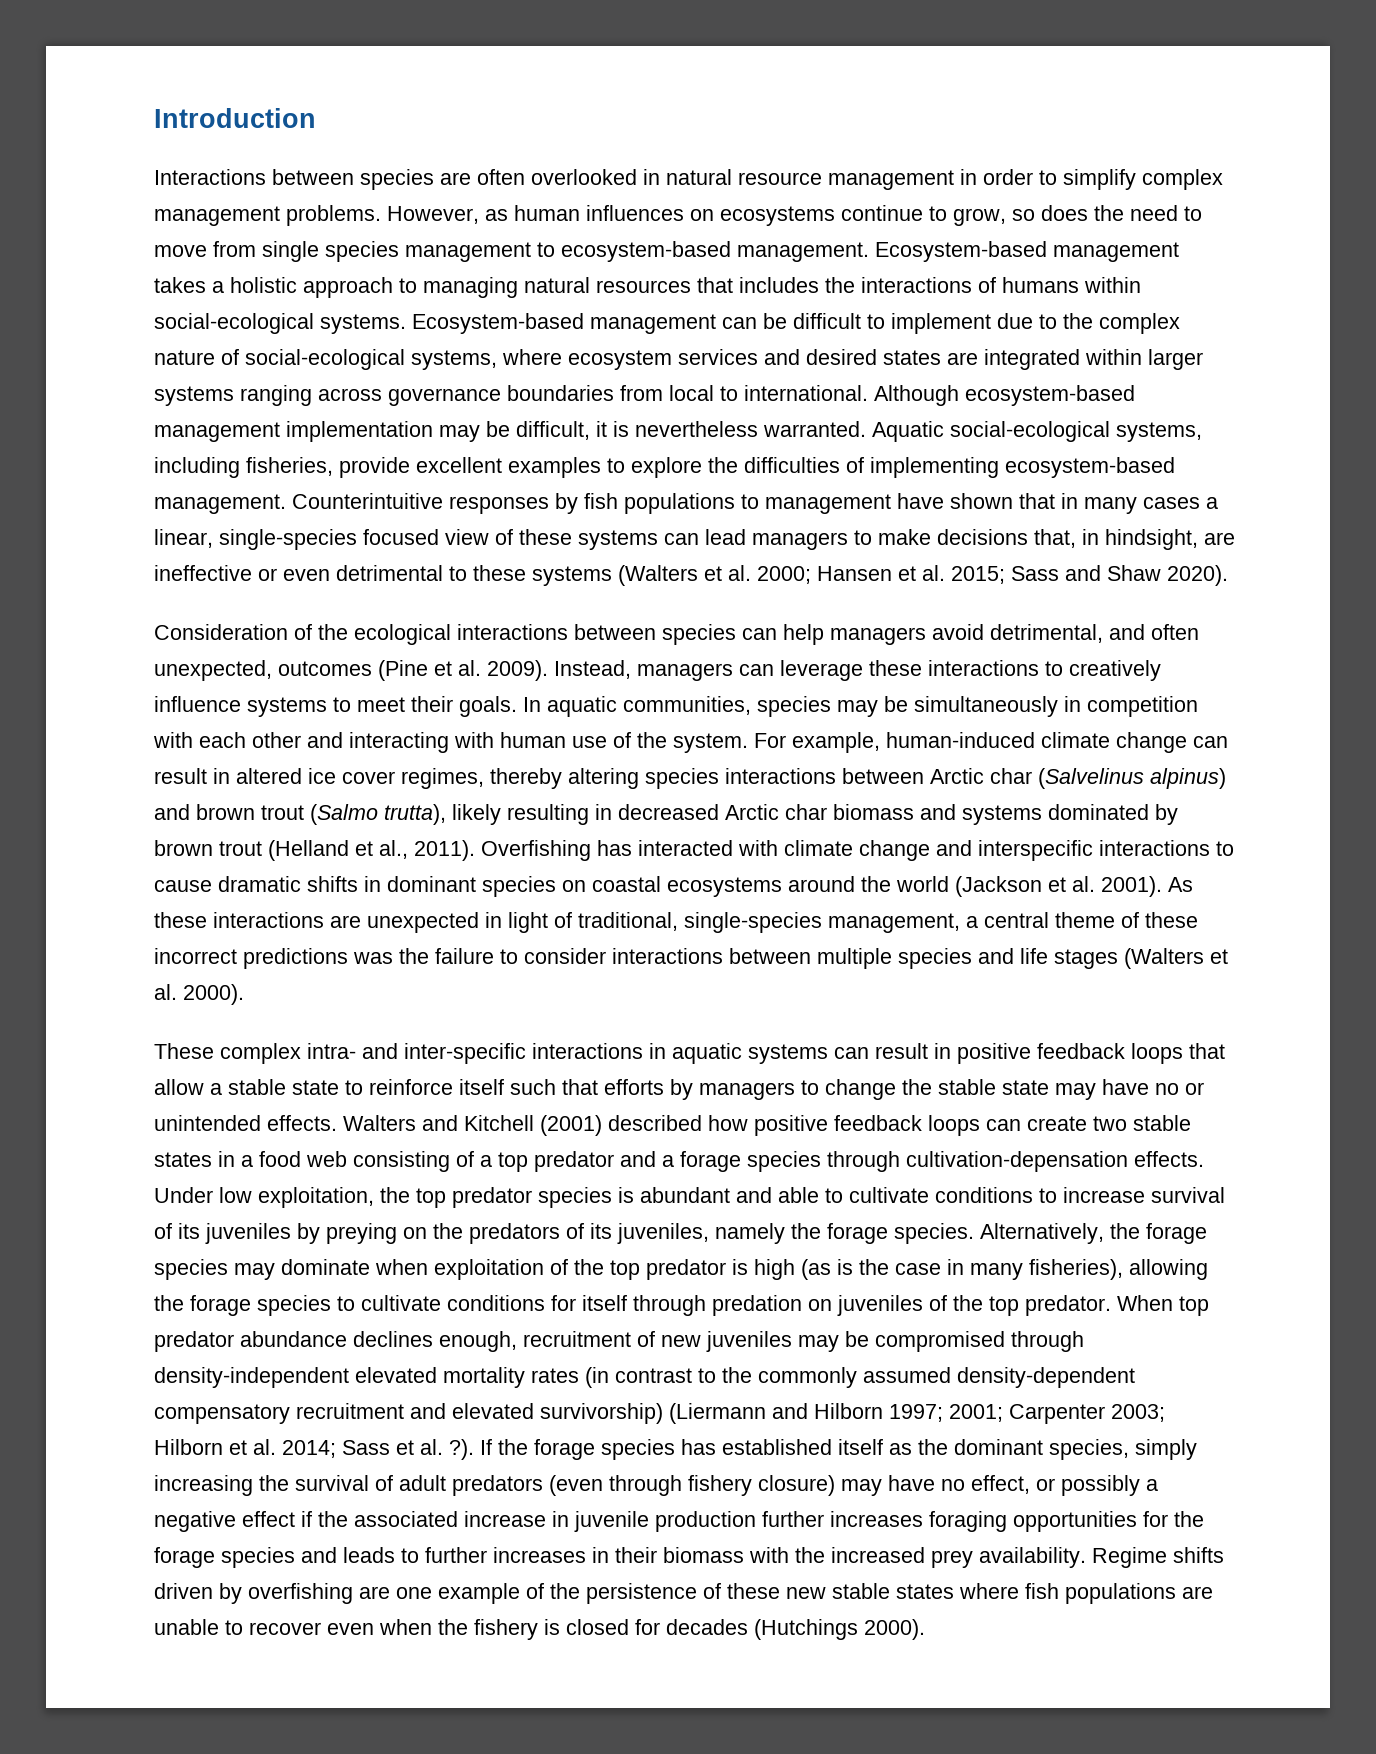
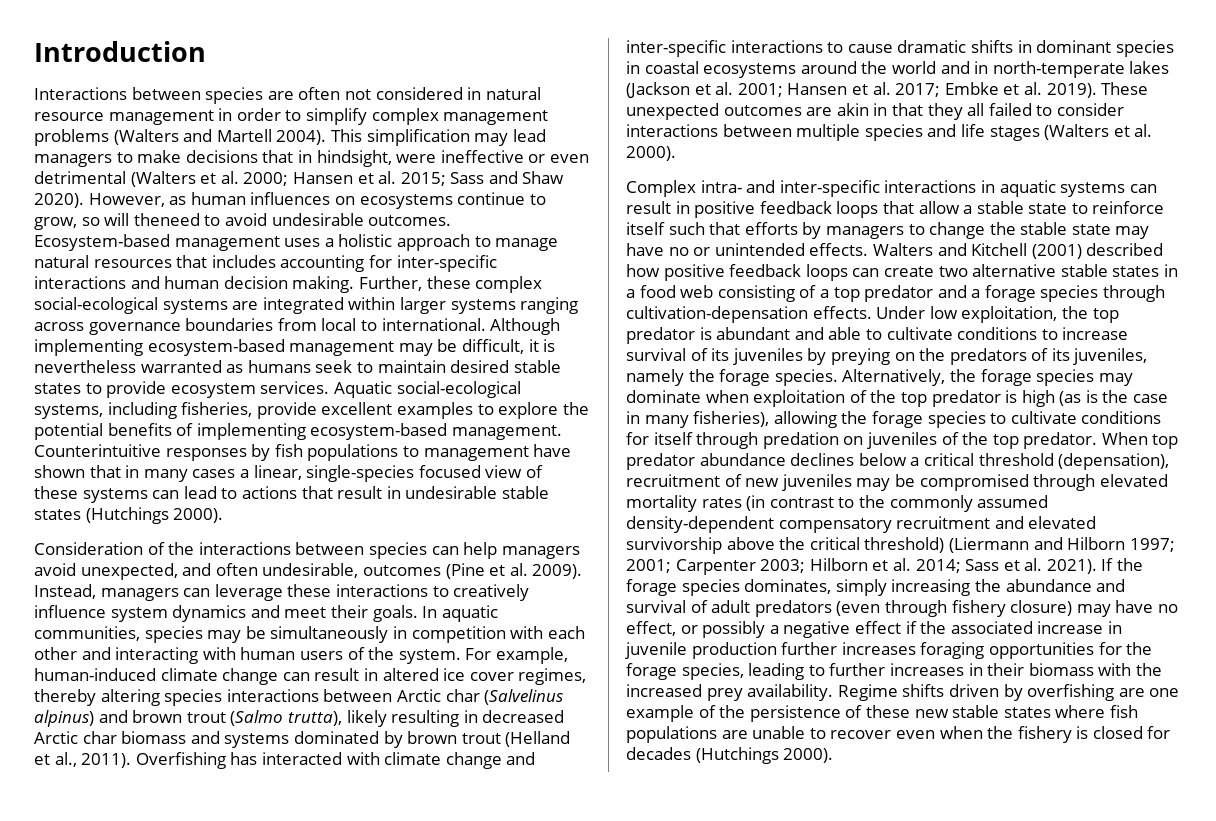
[531,169,637,185] overlooked -> [344,87,463,100] not considered
[286,205,381,226] problems. -> [34,129,546,146] [34,150,589,167] [34,171,565,187] [34,193,84,208] problems (Walters and Martell 2004). This simplification may lead managers to make decisions that in hindsight, were ineffective or even detrimental (Walters et al. 2000; Hansen et al. 2015; Sass and Shaw 2020).
[1041,205,1202,221] [154,241,1179,262] [154,277,206,293] does the need to move from single species management to ecosystem-based management. Ecosystem-based management takes -> [104,213,452,226] [34,234,321,251] will theneed to avoid undesirable outcomes. Ecosystem-based management uses
[423,277,518,298] managing -> [495,238,559,251] manage
[825,277,1141,293] [154,313,1180,334] [154,349,941,370] the interactions of humans within social-ecological systems. Ecosystem-based management can be difficult to implement due to the complex nature of social-ecological systems, where ecosystem services and desired states -> [280,255,497,272] [34,276,543,293] [34,297,228,314] accounting for inter-specific interactions and human decision making. Further, these complex social-ecological systems
(959, 395) none -> [34,339,143,356] implementing
[286,421,433,442] implementation -> (395, 348) none
[763,421,866,437] warranted. -> [140,360,561,373] [34,381,330,398] warranted as humans seek to maintain desired stable states to provide ecosystem services.
[744,457,840,473] difficulties -> [34,423,172,440] potential benefits
[752,529,1235,550] [154,565,1228,586] managers to make decisions that, in hindsight, are ineffective or even detrimental to these systems (Walters et al. 2000; Hansen et al. 2015; Sass and Shaw 2020). -> [221,486,549,499] [34,507,224,524] to actions that result in undesirable stable states (Hutchings 2000).
[354,624,451,645] ecological -> (195, 548) none
[990,624,1103,643] detrimental, -> [80,563,178,580] unexpected,
[154,660,272,681] unexpected, -> [262,563,359,578] undesirable,
[247,697,351,717] systems to -> [110,605,280,622] system dynamics and
[572,736,607,748] use -> [299,651,343,660] users
[978,840,1093,861] interspecific -> [626,40,726,57] inter-specific
[562,880,586,892] on -> [626,61,640,74] in
[955,876,1193,897] [154,912,1198,933] [154,948,494,969] (Jackson et al. 2001). As these interactions are unexpected in light of traditional, single-species management, a central theme of these incorrect predictions was the failure -> [940,61,1170,78] [626,82,1149,98] [626,103,1032,120] and in north-temperate lakes (Jackson et al. 2001; Hansen et al. 2017; Embke et al. 2019). These unexpected outcomes are akin in that they all failed
[154,1043,301,1064] These complex -> [626,180,696,197] Complex
(1127, 1123) none -> [972,264,1057,277] alternative
[538,1187,612,1208] species -> (695, 335) none
[439,1331,517,1352] enough, -> [858,453,1170,470] below a critical threshold (depensation),
[154,1367,349,1388] density-independent -> (1096, 482) none
[540,1403,663,1424] survivorship) -> [626,537,945,554] survivorship above the critical threshold)
[449,1439,474,1460] ?). -> [1046,559,1097,574] 2021).
[681,1439,1129,1460] has established itself as the dominant species, -> [744,579,832,594] dominates,
(289, 1483) none -> [1005,579,1126,592] abundance and
[221,1547,395,1568] species and leads -> [681,663,805,680] species, leading

